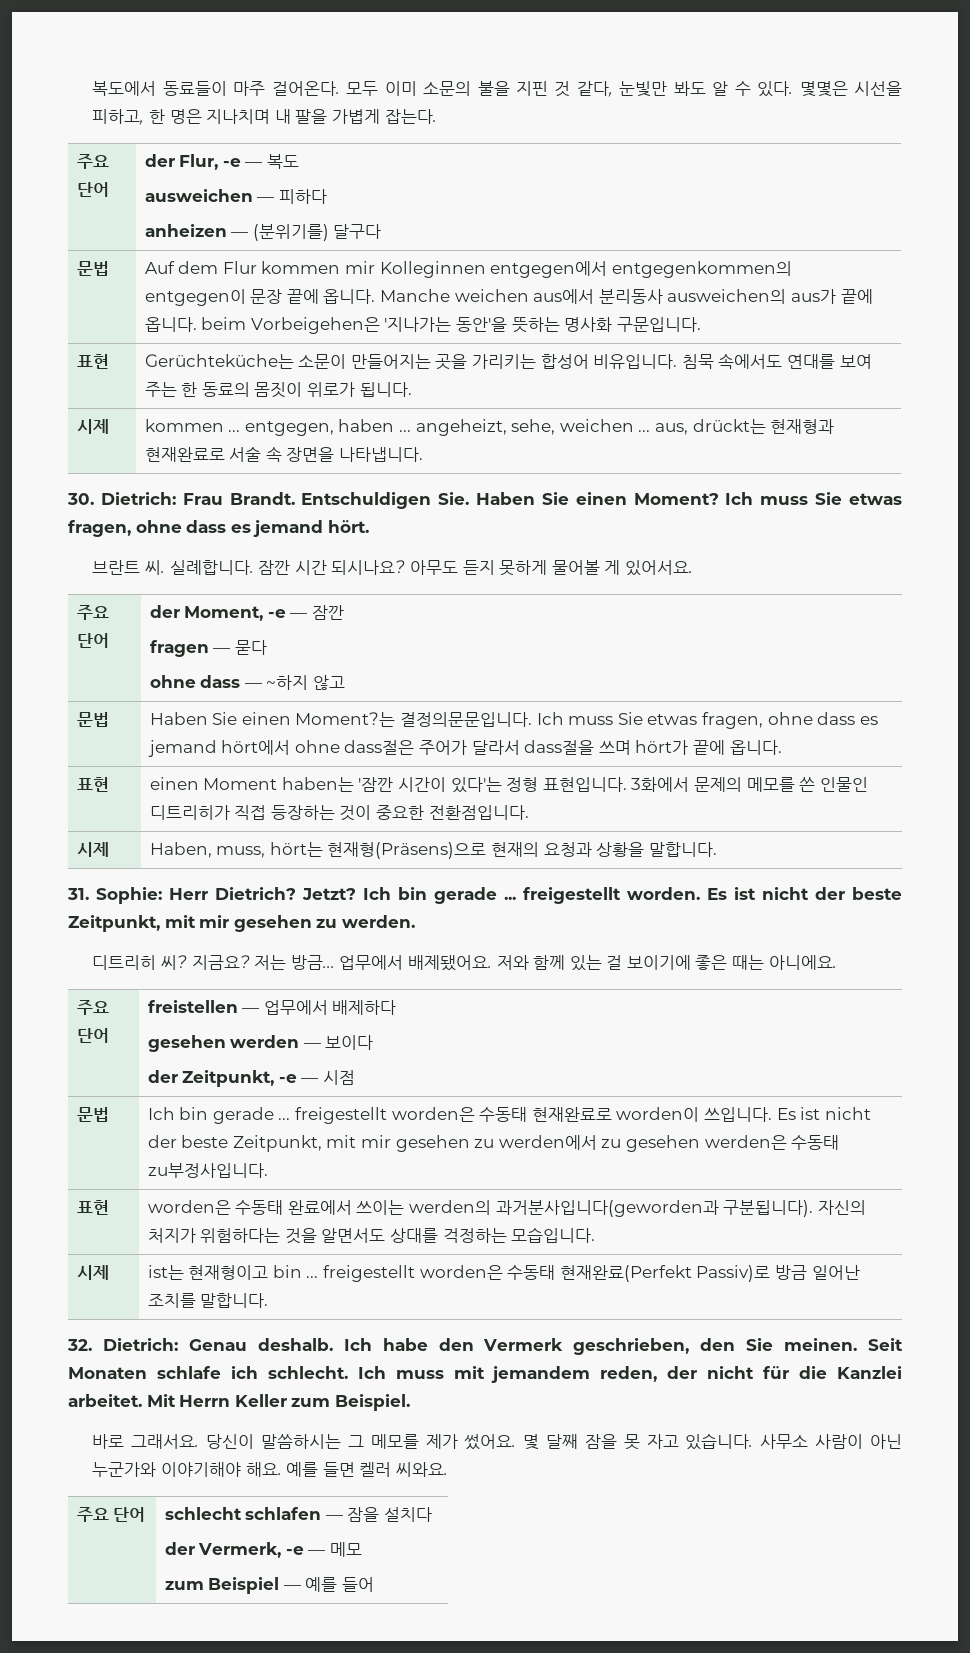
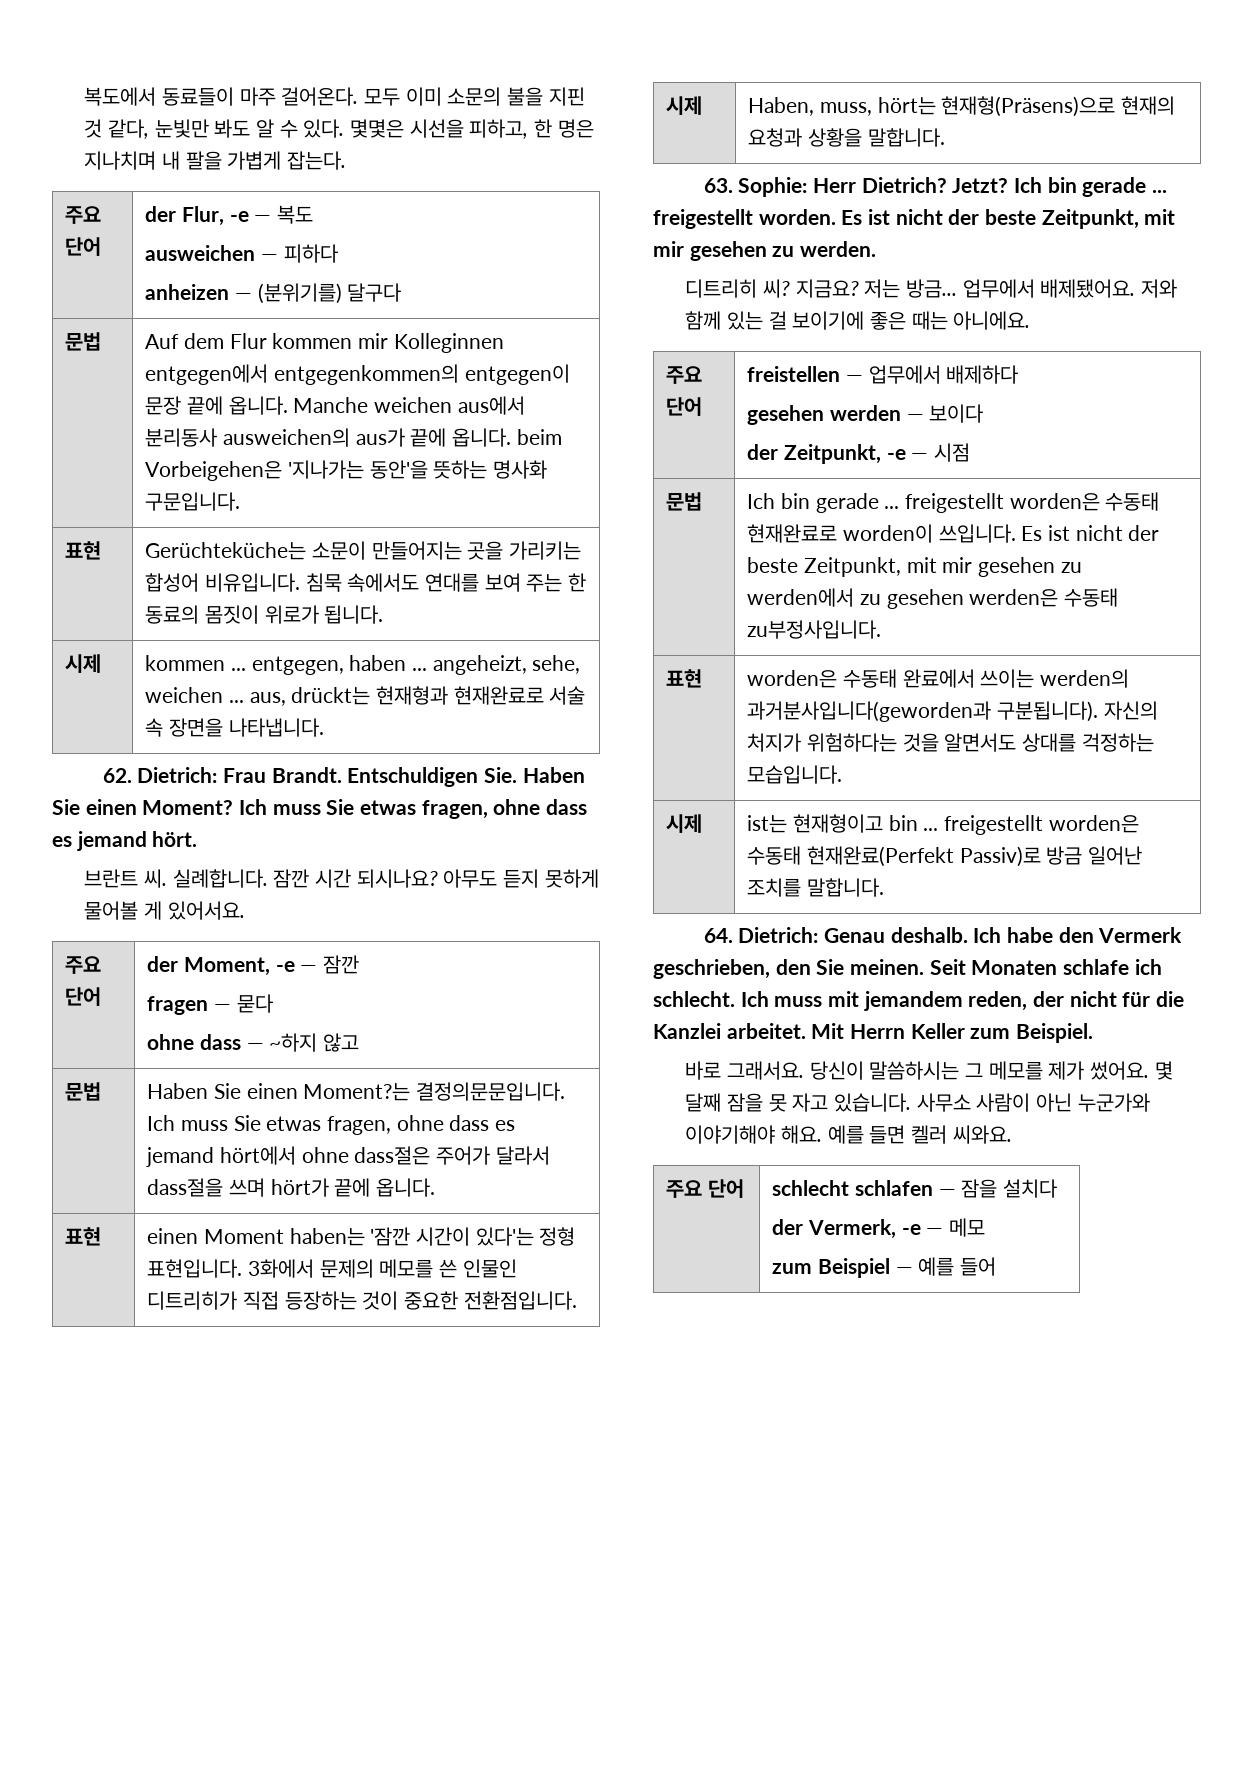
[67,493,94,505] 30. -> [102,768,132,783] 62.
[67,888,89,900] 31. -> [703,178,733,193] 63.
[67,1339,92,1351] 32. -> [703,928,733,943] 64.

